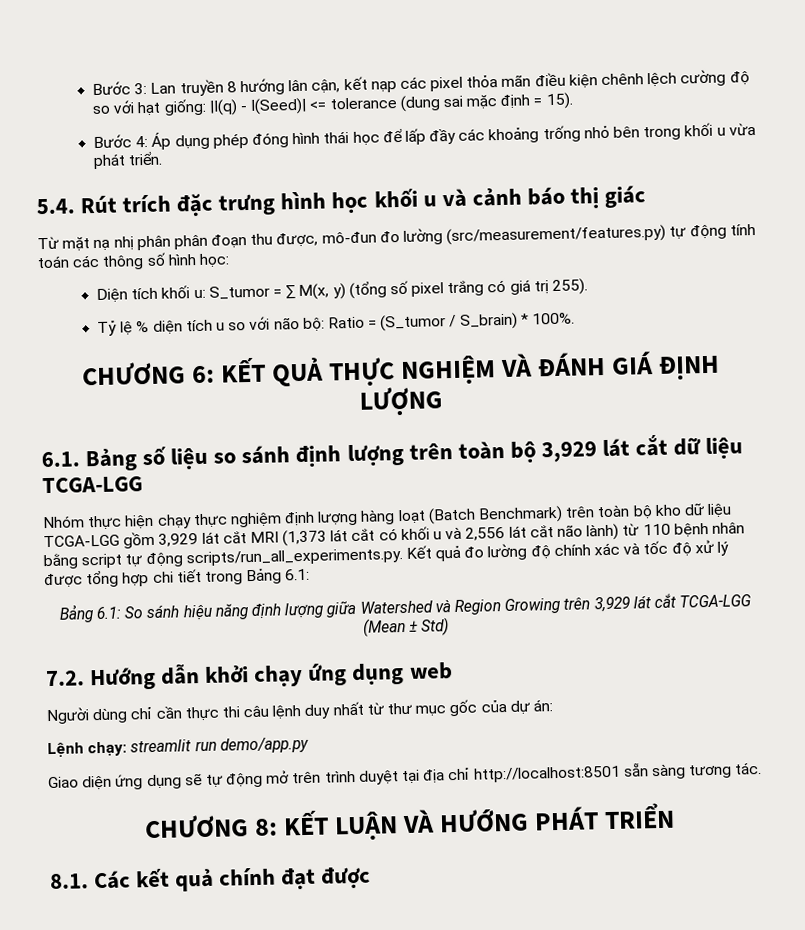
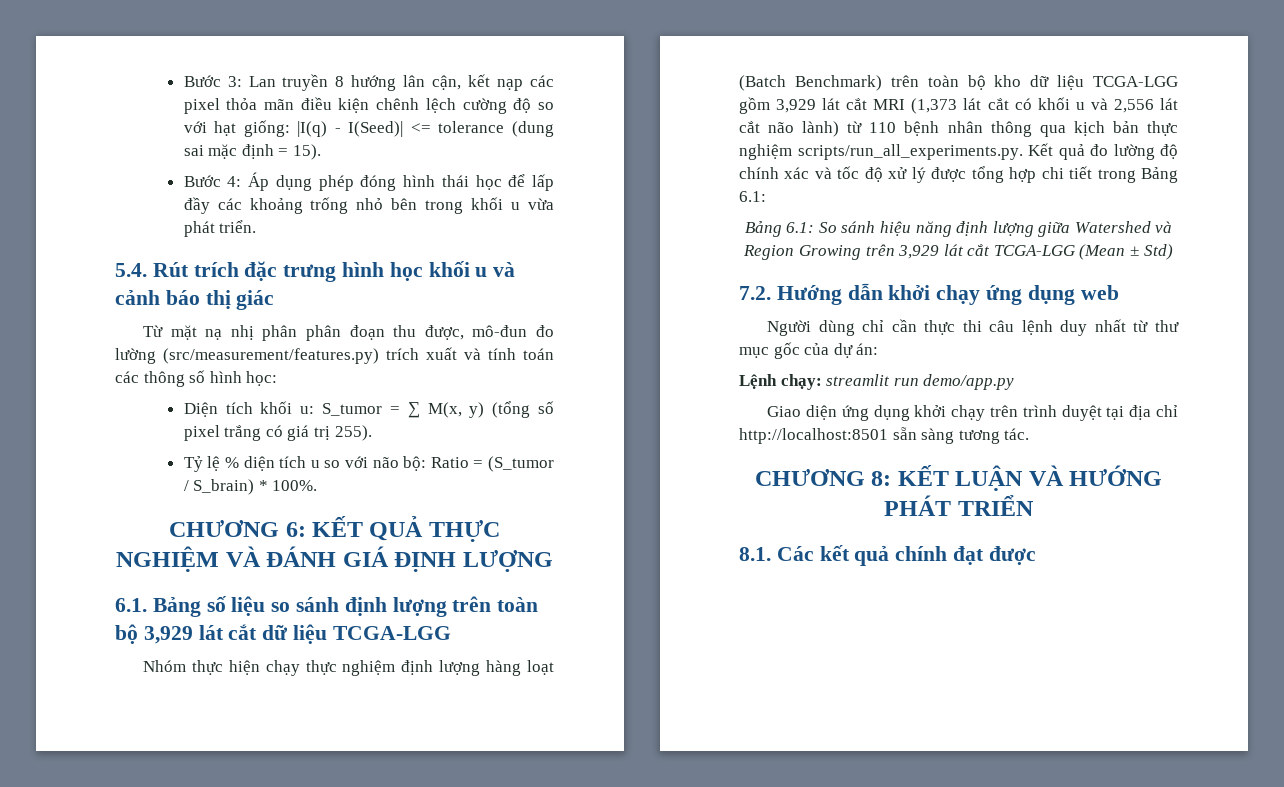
[669,224,727,240] tự động -> [386,347,481,360] trích xuất và
[43,552,183,570] bằng script tự động -> [990,121,1178,137] [739,144,792,160] thông qua kịch bản thực nghiệm
[184,770,291,788] sẽ tự động mở -> [914,405,986,421] khởi chạy

